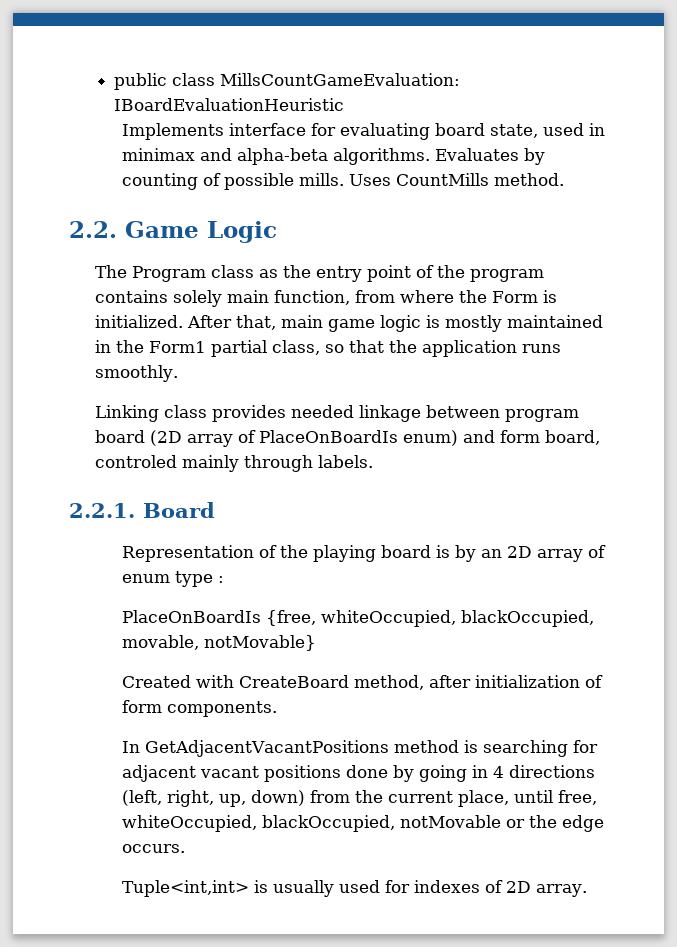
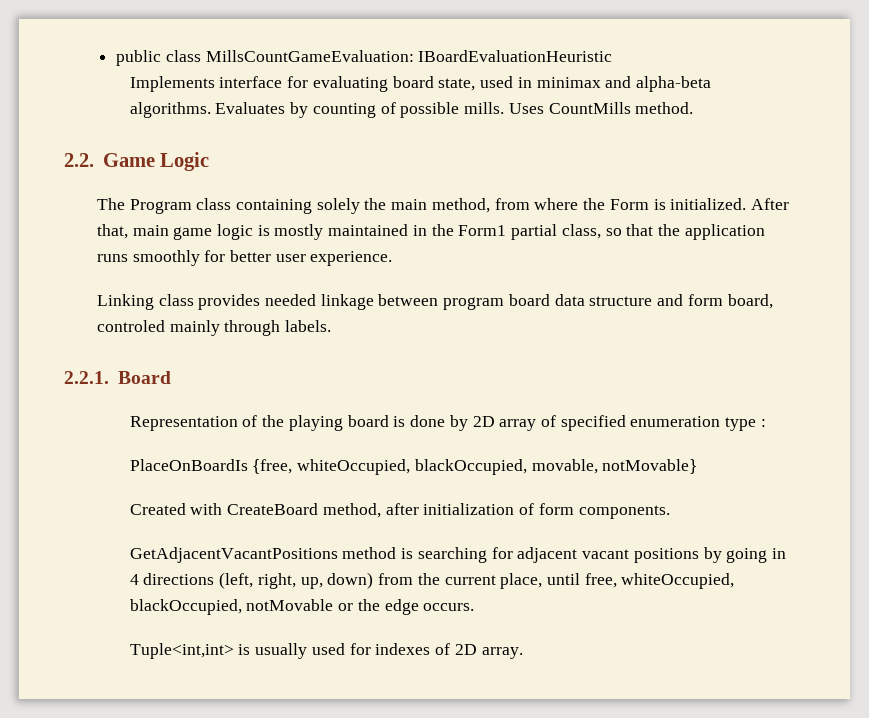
[259,265,545,282] [95,290,351,307] as the entry point of the program contains solely main function, -> [236,198,490,214] containing solely the main method,
[95,365,179,382] smoothly. -> [132,250,393,266] smoothly for better user experience.
[150,430,459,447] (2D array of PlaceOnBoardIs enum) -> [554,294,653,306] data structure
[454,545,502,562] by an -> [410,415,468,431] done by
[121,574,170,583] enum -> [560,415,721,431] specified enumeration
[121,741,140,753] In -> (670, 512) none
[345,765,388,778] done -> (699, 555) none

